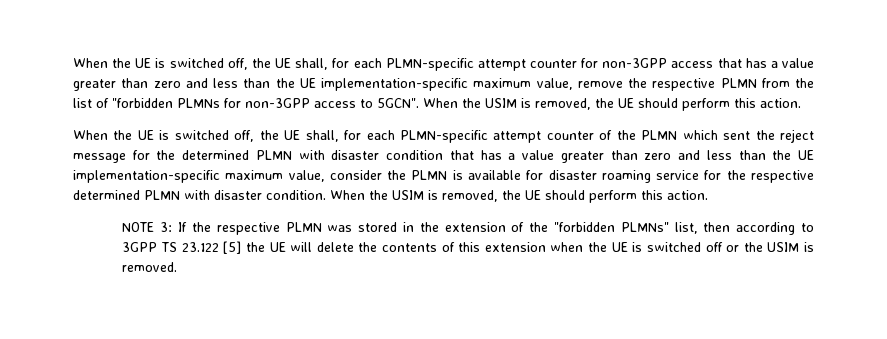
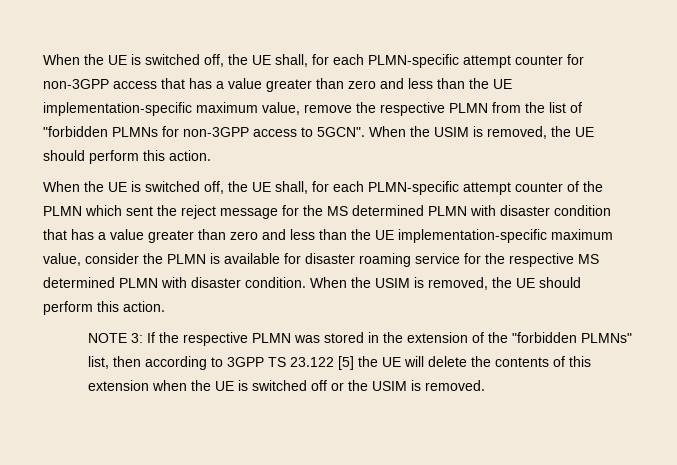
(176, 155) none -> [327,206,348,216] MS
(815, 176) none -> [578,254,599,264] MS

